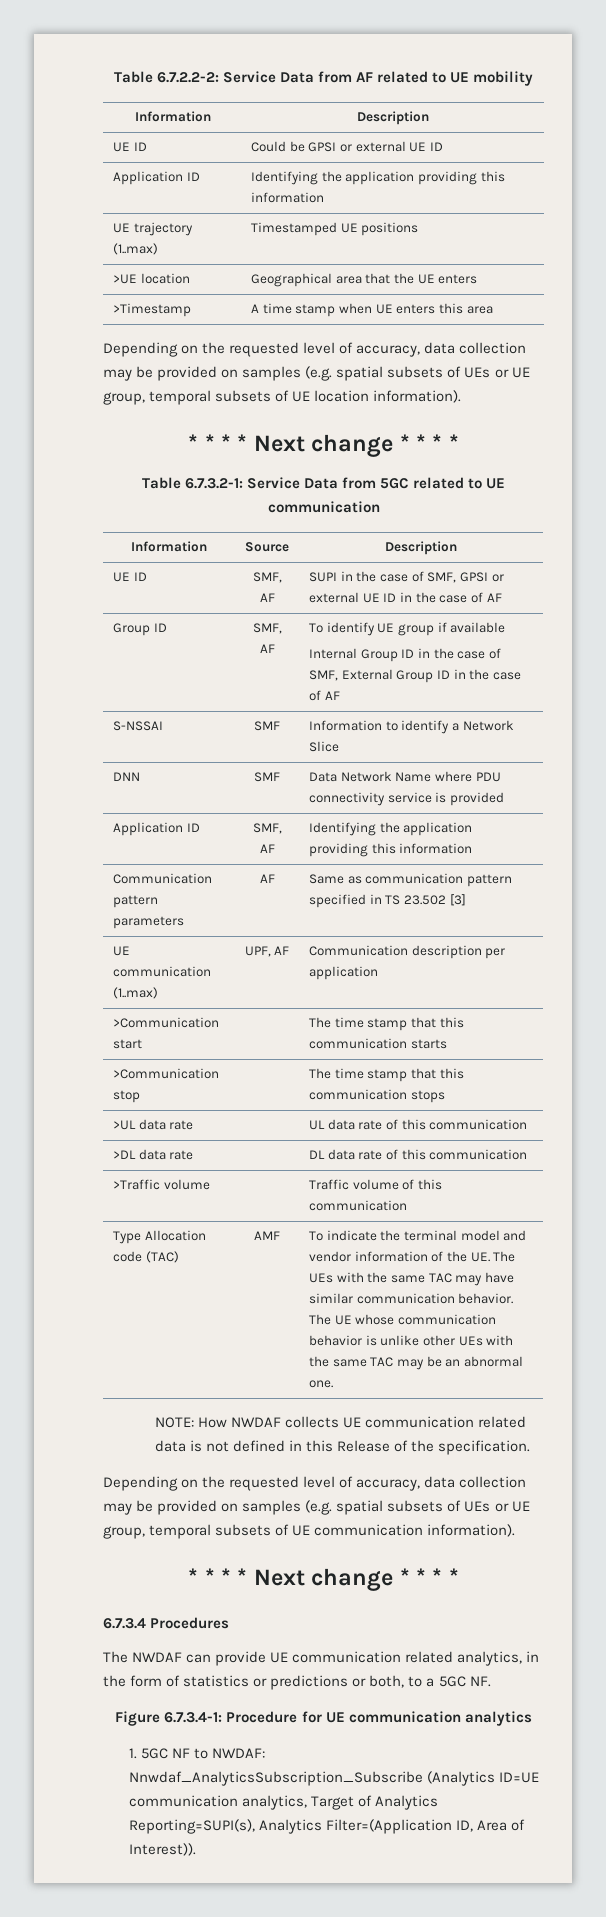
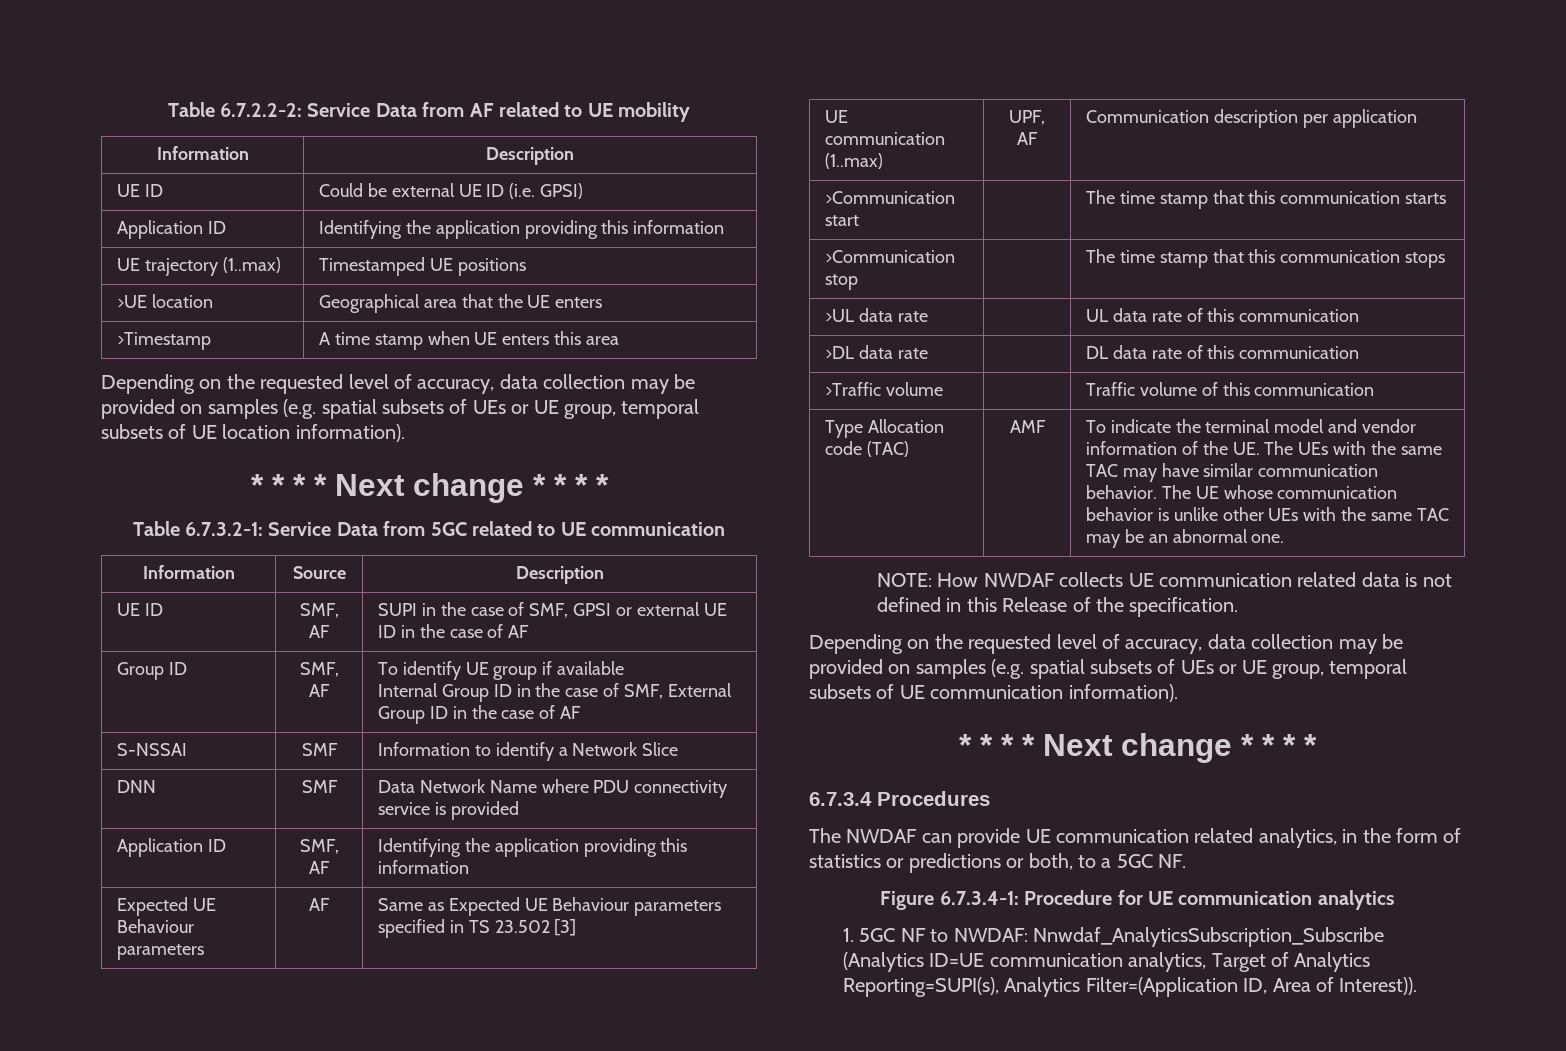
[308,141,443,152] GPSI or external UE ID -> [391,183,584,199] external UE ID (i.e. GPSI)
[113,873,213,884] [113,895,159,908] Communication pattern -> [116,897,216,916] [116,919,194,933] Expected UE Behaviour
[365,873,512,887] communication pattern -> [448,897,722,916] Expected UE Behaviour parameters

